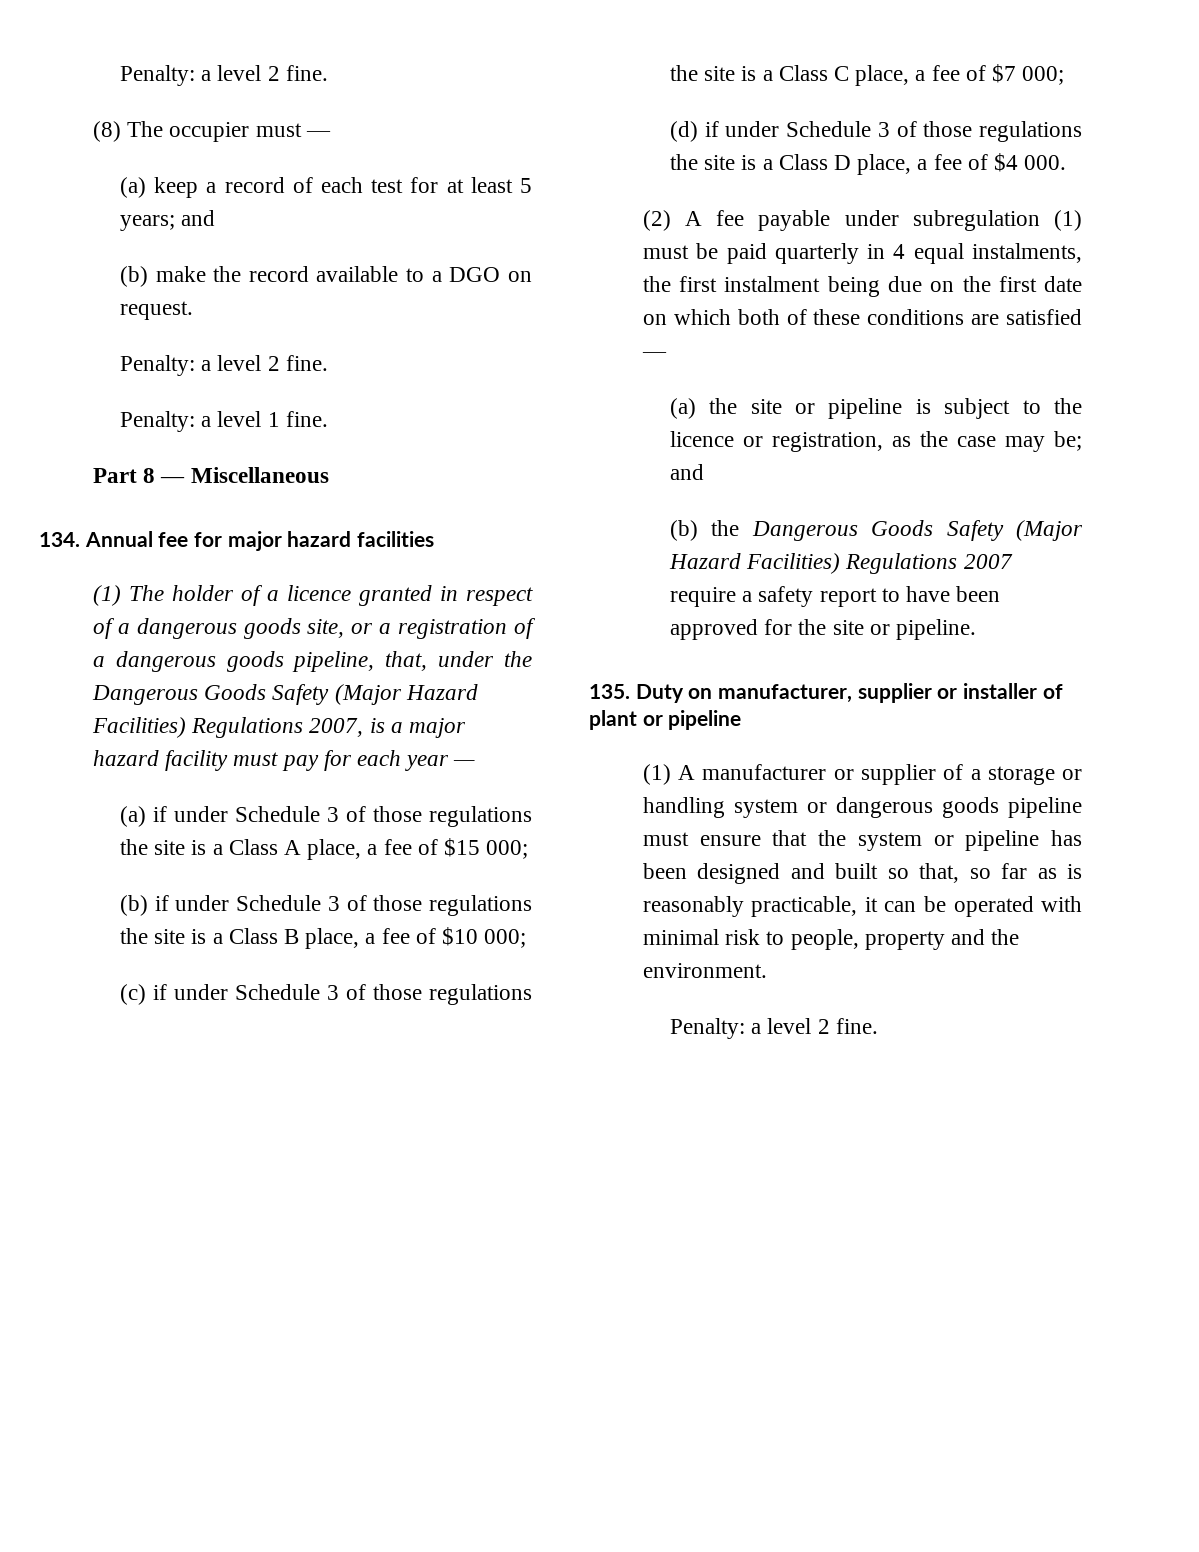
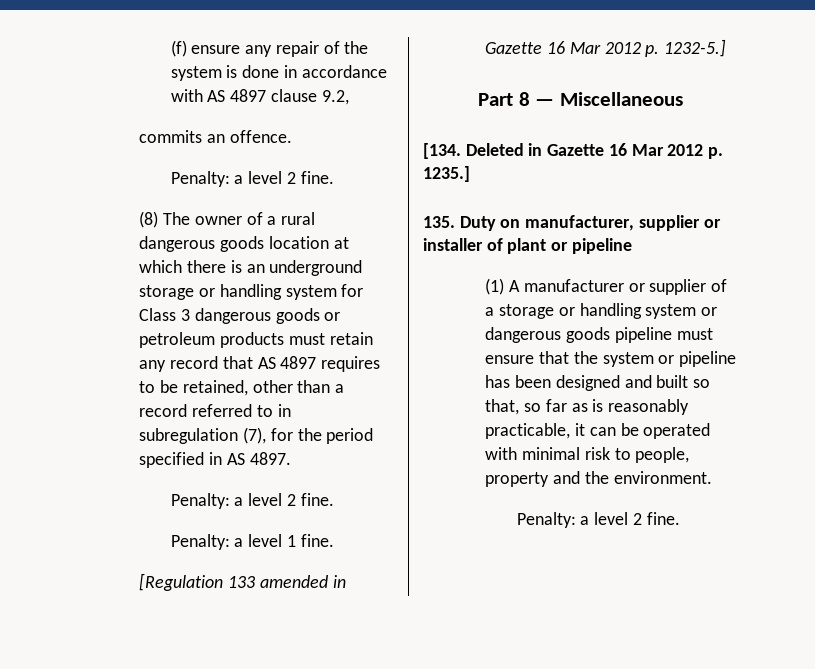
(119, 75) none -> [170,40,369,57] [170,65,387,81] [170,89,349,105] [139,130,292,143] (f) ensure any repair of the system is done in accordance with AS 4897 clause 9.2, // commits an offence. //
[169,122,331,142] [119,177,533,198] [119,210,216,231] [119,266,532,287] [119,301,193,320] occupier must — // (a) keep a record of each test for at least 5 years; and // (b) make the record available to a DGO on request. -> [194,212,316,225] [139,236,349,252] [139,260,363,276] [139,284,364,300] [139,308,341,324] [139,332,373,348] [139,356,381,372] [139,380,345,396] [139,404,291,417] [139,427,374,444] [139,452,291,468] owner of a rural dangerous goods location at which there is an underground storage or handling system for Class 3 dangerous goods or petroleum products must retain any record that AS 4897 requires to be retained, other than a record referred to in subregulation (7), for the period specified in AS 4897.
[92,467,329,483] [39,531,435,551] [92,585,533,606] [92,618,536,639] [92,651,532,672] [91,684,478,705] [91,717,467,738] [92,750,476,771] [119,806,532,827] [119,838,529,860] [119,895,532,916] [119,927,527,949] [119,984,532,1005] [669,64,1065,86] [669,121,1082,142] [669,153,1067,175] [642,210,1082,231] [642,243,1082,264] [642,276,1082,297] [642,309,1082,325] [641,352,667,358] [669,398,1082,419] [669,431,1082,452] [669,464,704,480] [669,520,1083,541] [668,553,1013,574] [669,586,1001,607] [669,619,977,640] Part 8 — Miscellaneous // 134. Annual fee for major hazard facilities // (1) The holder of a licence granted in respect of a dangerous goods site, or a registration of a dangerous goods pipeline, that, under the Dangerous Goods Safety (Major Hazard Facilities) Regulations 2007, is a major hazard facility must pay for each year — // (a) if under Schedule 3 of those regulations the site is a Class A place, a fee of $15 000; // (b) if under Schedule 3 of those regulations the site is a Class B place, a fee of $10 000; // (c) if under Schedule 3 of those regulations the site is a Class C place, a fee of $7 000; // (d) if under Schedule 3 of those regulations the site is a Class D place, a fee of $4 000. // (2) A fee payable under subregulation (1) must be paid quarterly in 4 equal instalments, the first instalment being due on the first date on which both of these conditions are satisfied — // (a) the site or pipeline is subject to the licence or registration, as the case may be; and // (b) the Dangerous Goods Safety (Major Hazard Facilities) Regulations 2007 require a safety report to have been approved for the site or pipeline. -> [139,573,346,591] [485,39,727,57] [478,92,683,106] [423,143,724,159] [423,166,470,182] [Regulation 133 amended in Gazette 16 Mar 2012 p. 1232-5.] // Part 8 — Miscellaneous // [134. Deleted in Gazette 16 Mar 2012 p. 1235.]

